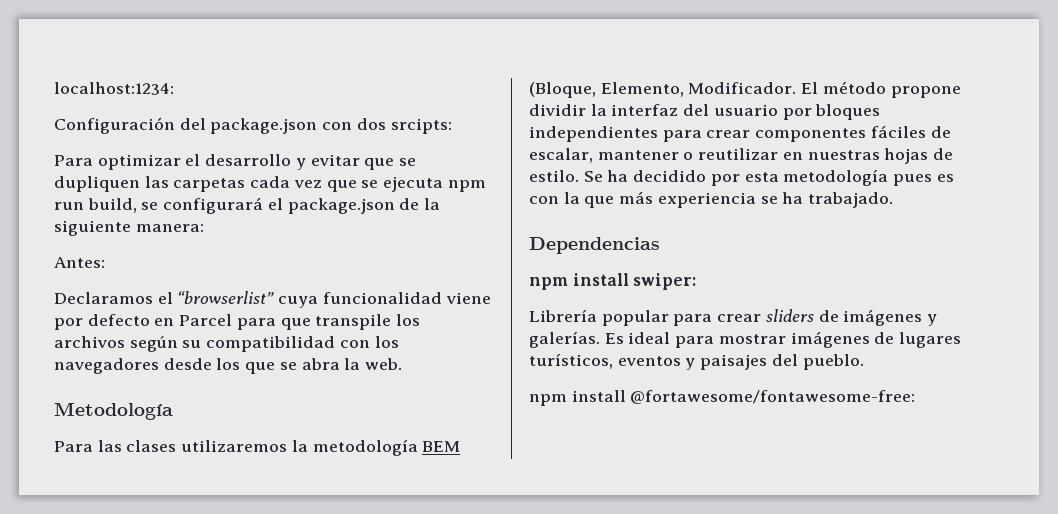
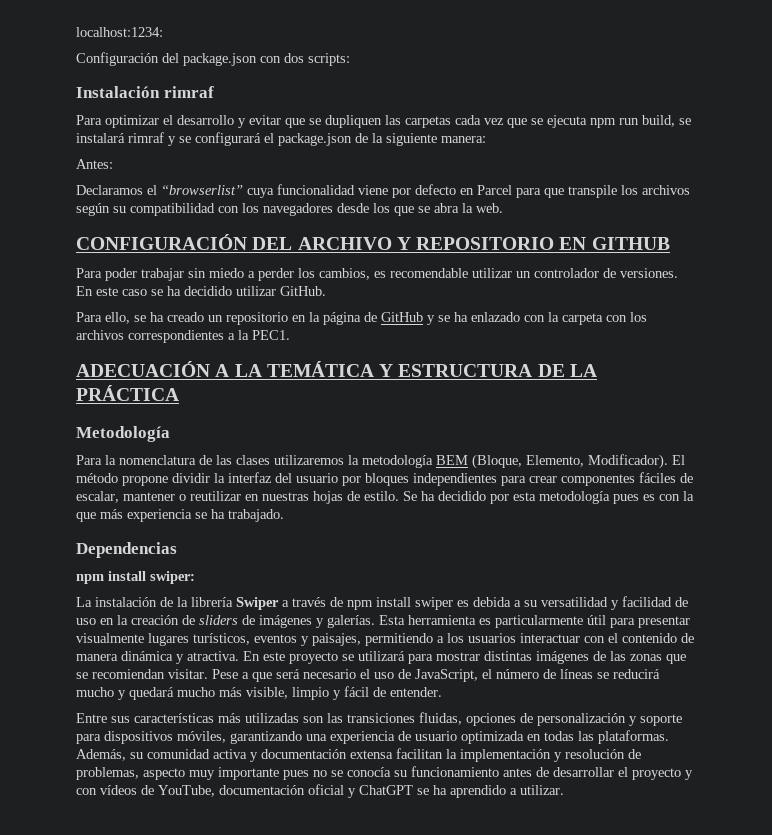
[390,118,452,134] srcipts: -> [308,53,350,66] [76,86,214,98] scripts: // Instalación rimraf
(159, 206) none -> [76,132,191,146] instalará rimraf y se
(403, 364) none -> [76,234,670,250] [76,268,678,281] [76,286,326,296] [76,312,647,325] [76,330,290,343] [76,361,597,377] [76,385,179,401] // CONFIGURACIÓN DEL ARCHIVO Y REPOSITORIO EN GITHUB // Para poder trabajar sin miedo a perder los cambios, es recomendable utilizar un controlador de versiones. En este caso se ha decidido utilizar GitHub. // Para ello, se ha creado un repositorio en la página de GitHub y se ha enlazado con la carpeta con los archivos correspondientes a la PEC1. // ADECUACIÓN A LA TEMÁTICA Y ESTRUCTURA DE LA PRÁCTICA
(93, 446) none -> [105,455,212,465] la nomenclatura de
[688,82,797,94] Modificador. -> [588,454,668,469] Modificador).
[529,309,762,326] Librería popular para crear -> [76,596,688,610] [76,615,195,625] La instalación de la librería Swiper a través de npm install swiper es debida a su versatilidad y facilidad de uso en la creación de
[604,331,962,348] [529,353,864,370] [529,390,916,406] Es ideal para mostrar imágenes de lugares turísticos, eventos y paisajes del pueblo. // npm install @fortawesome/fontawesome-free: -> [379,615,690,628] [76,633,694,646] [76,651,686,664] [76,669,660,682] [76,686,442,700] [76,712,682,726] [76,730,669,744] [76,748,641,762] [76,766,693,780] [76,784,564,798] Esta herramienta es particularmente útil para presentar visualmente lugares turísticos, eventos y paisajes, permitiendo a los usuarios interactuar con el contenido de manera dinámica y atractiva. En este proyecto se utilizará para mostrar distintas imágenes de las zonas que se recomiendan visitar. Pese a que será necesario el uso de JavaScript, el número de líneas se reducirá mucho y quedará mucho más visible, limpio y fácil de entender. // Entre sus características más utilizadas son las transiciones fluidas, opciones de personalización y soporte para dispositivos móviles, garantizando una experiencia de usuario optimizada en todas las plataformas. Además, su comunidad activa y documentación extensa facilitan la implementación y resolución de problemas, aspecto muy importante pues no se conocía su funcionamiento antes de desarrollar el proyecto y con vídeos de YouTube, documentación oficial y ChatGPT se ha aprendido a utilizar.

